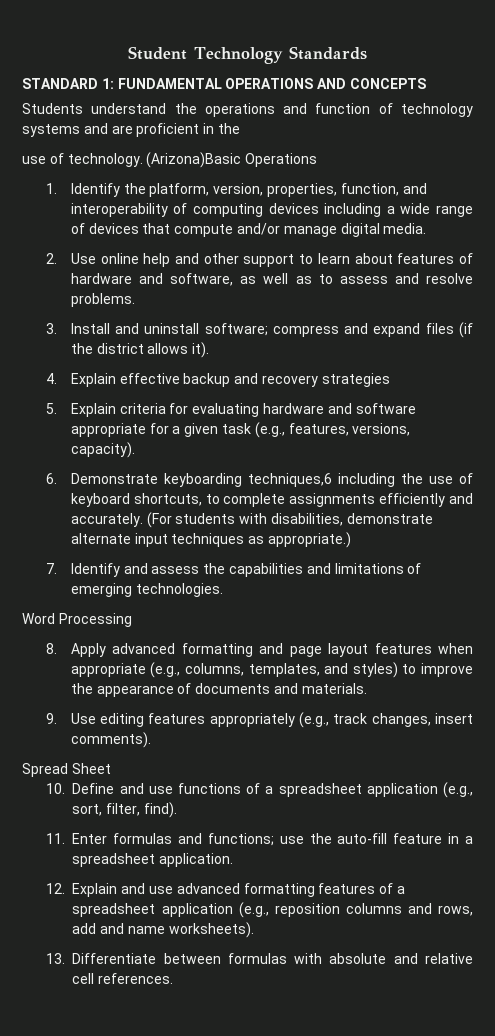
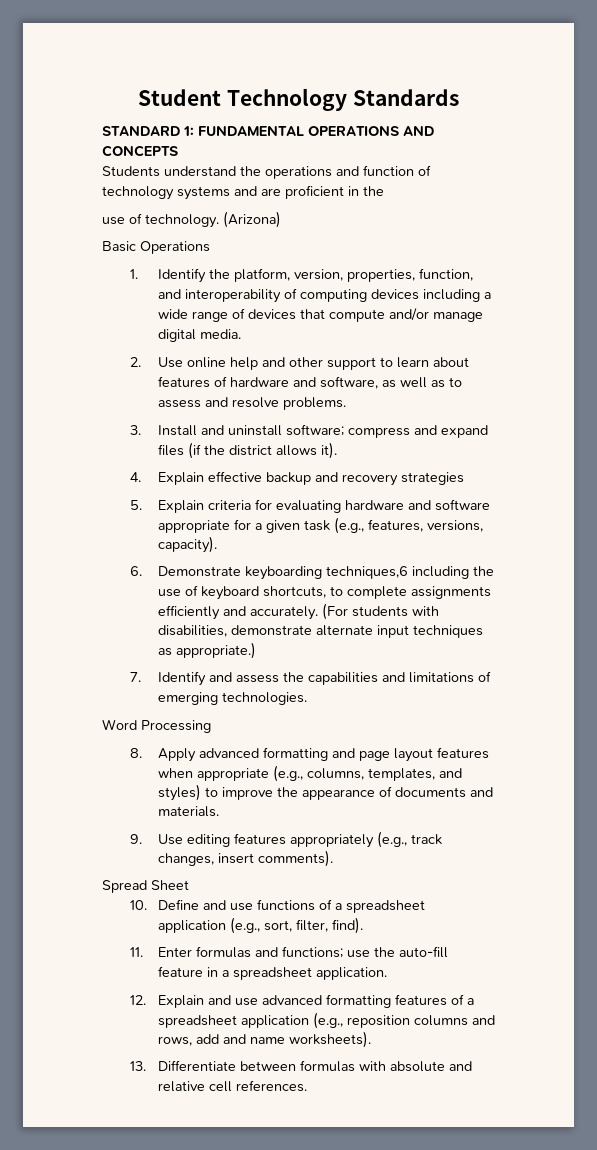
[146,152,242,168] (Arizona)Basic -> [223,211,281,228] [102,241,136,252] (Arizona) // Basic

